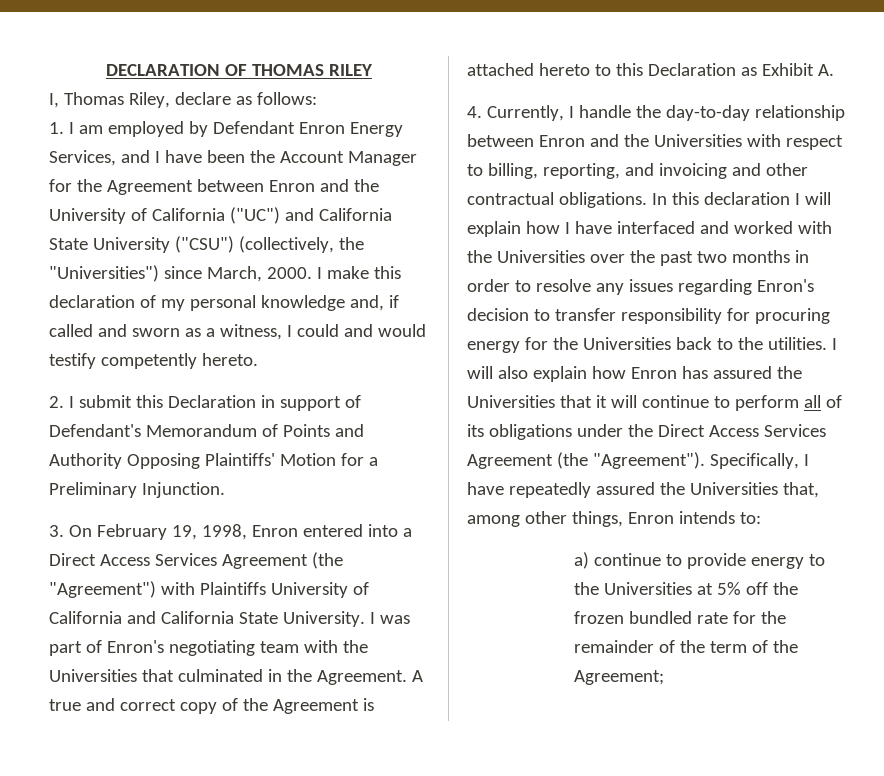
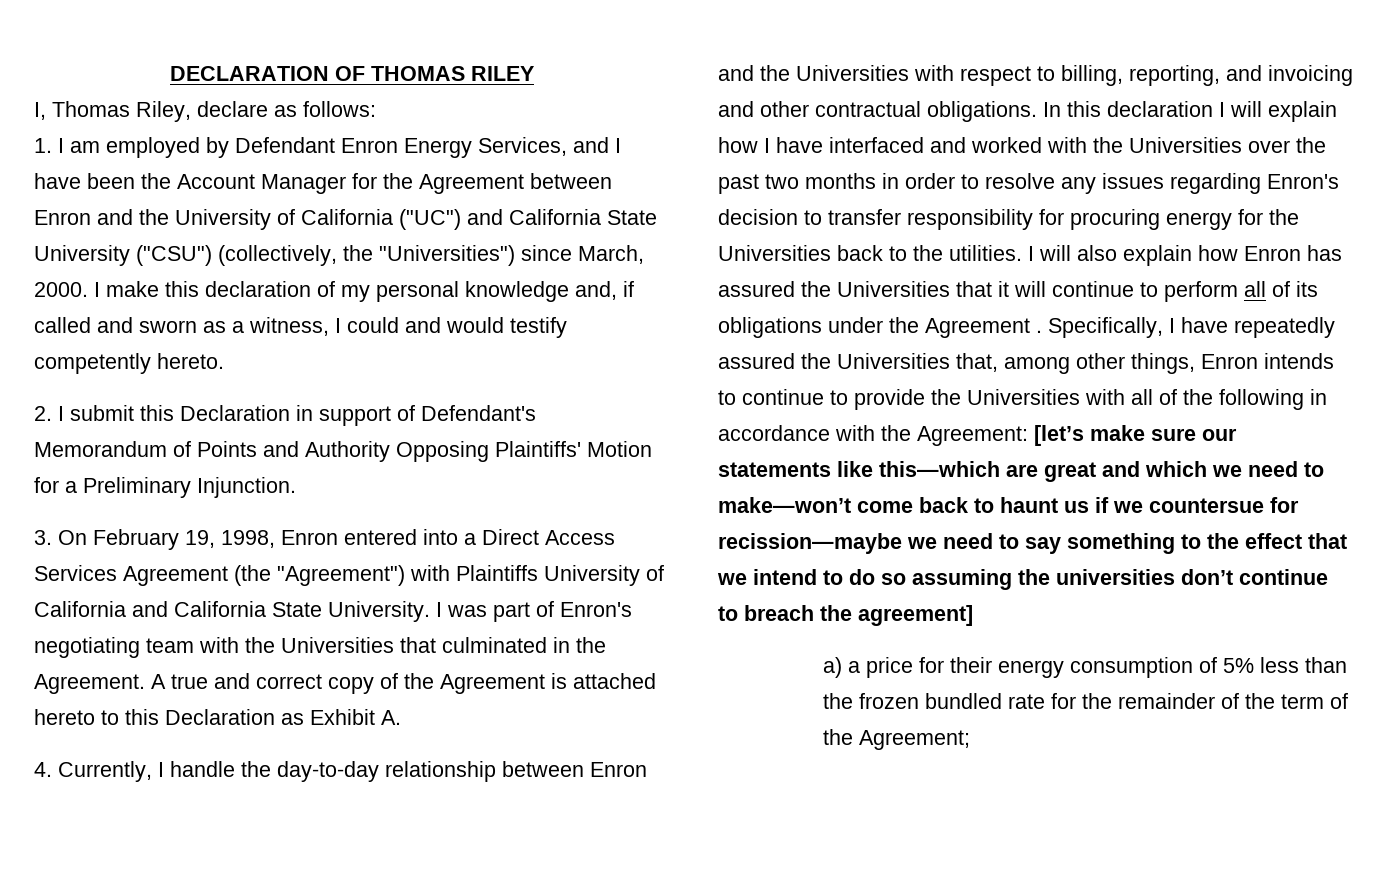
[657,424,826,437] [467,452,705,469] Direct Access Services Agreement (the "Agreement"). -> [925,318,1042,338] Agreement .
[739,512,761,524] [573,552,589,569] to: // a) -> [718,390,736,405] to
[750,554,825,569] [573,582,768,595] energy to the Universities at 5% off -> [931,389,1327,410] [718,425,1237,446] [718,461,1324,482] [718,497,1299,513] [718,533,1347,554] [717,569,1328,590] [718,605,973,626] [823,657,1348,678] the Universities with all of the following in accordance with the Agreement: [let’s make sure our statements like this—which are great and which we need to make—won’t come back to haunt us if we countersue for recission—maybe we need to say something to the effect that we intend to do so assuming the universities don’t continue to breach the agreement] // a) a price for their energy consumption of 5% less than

